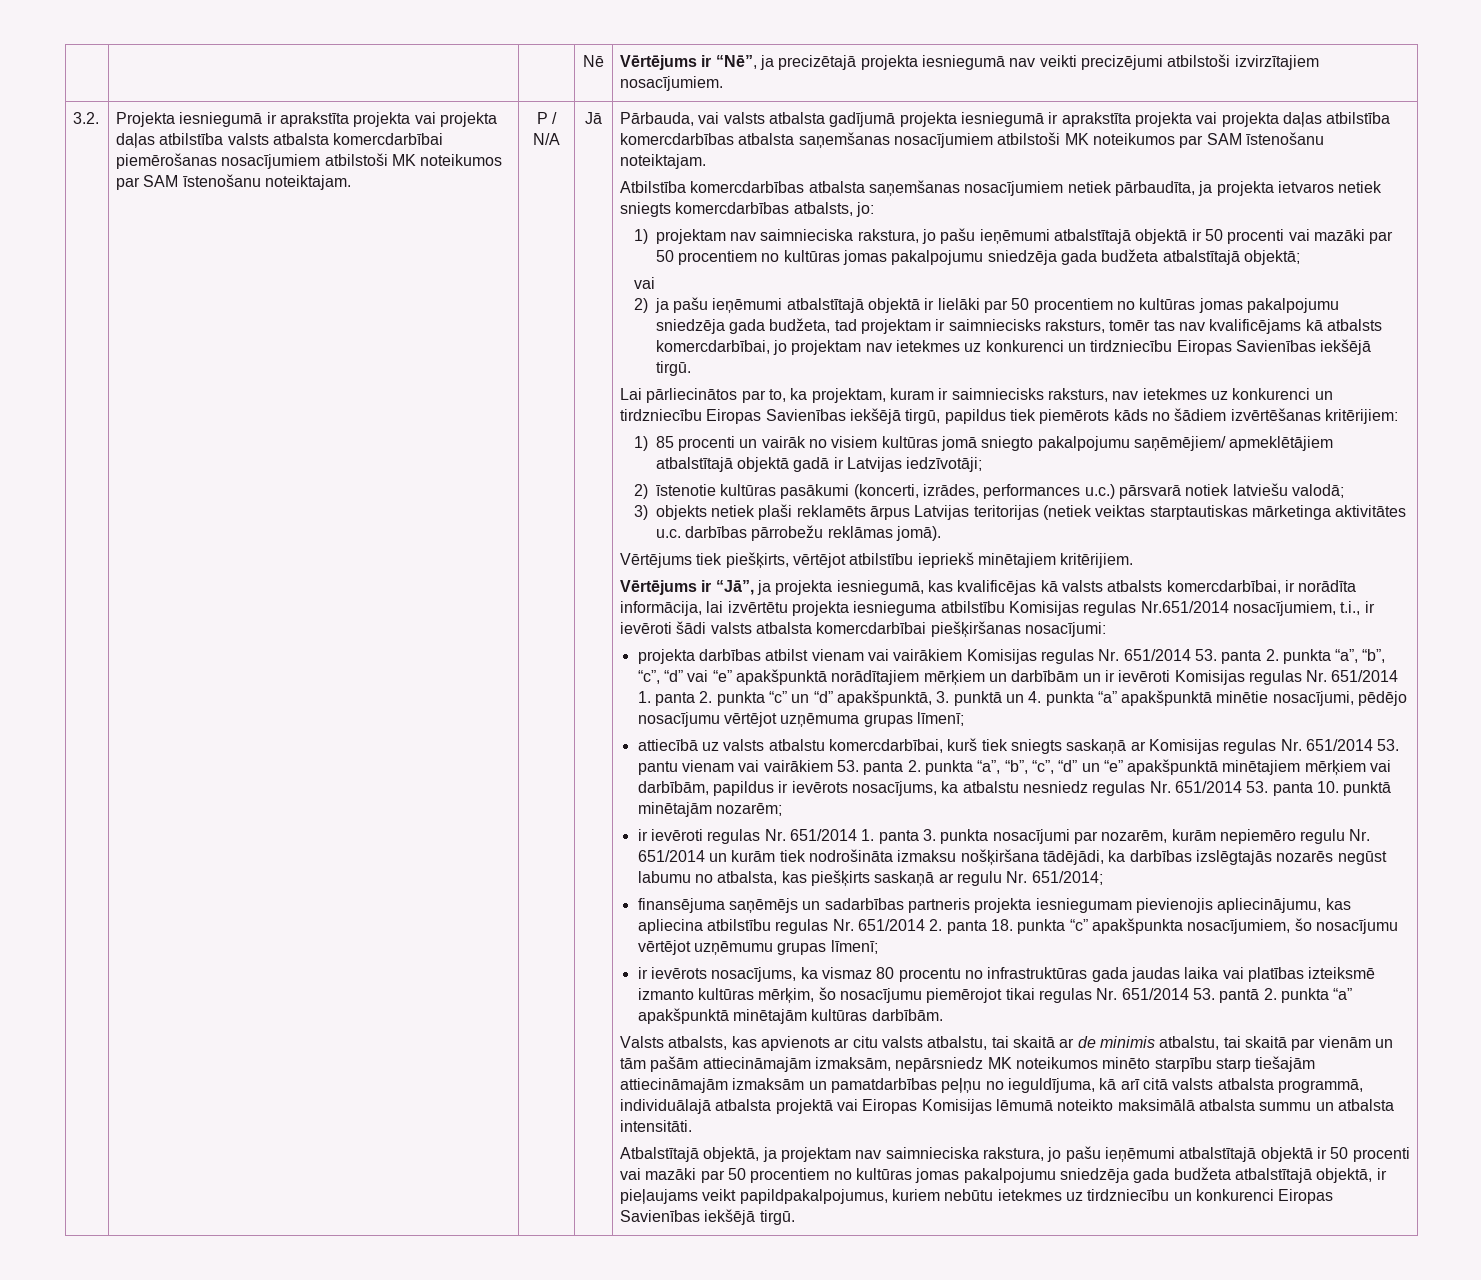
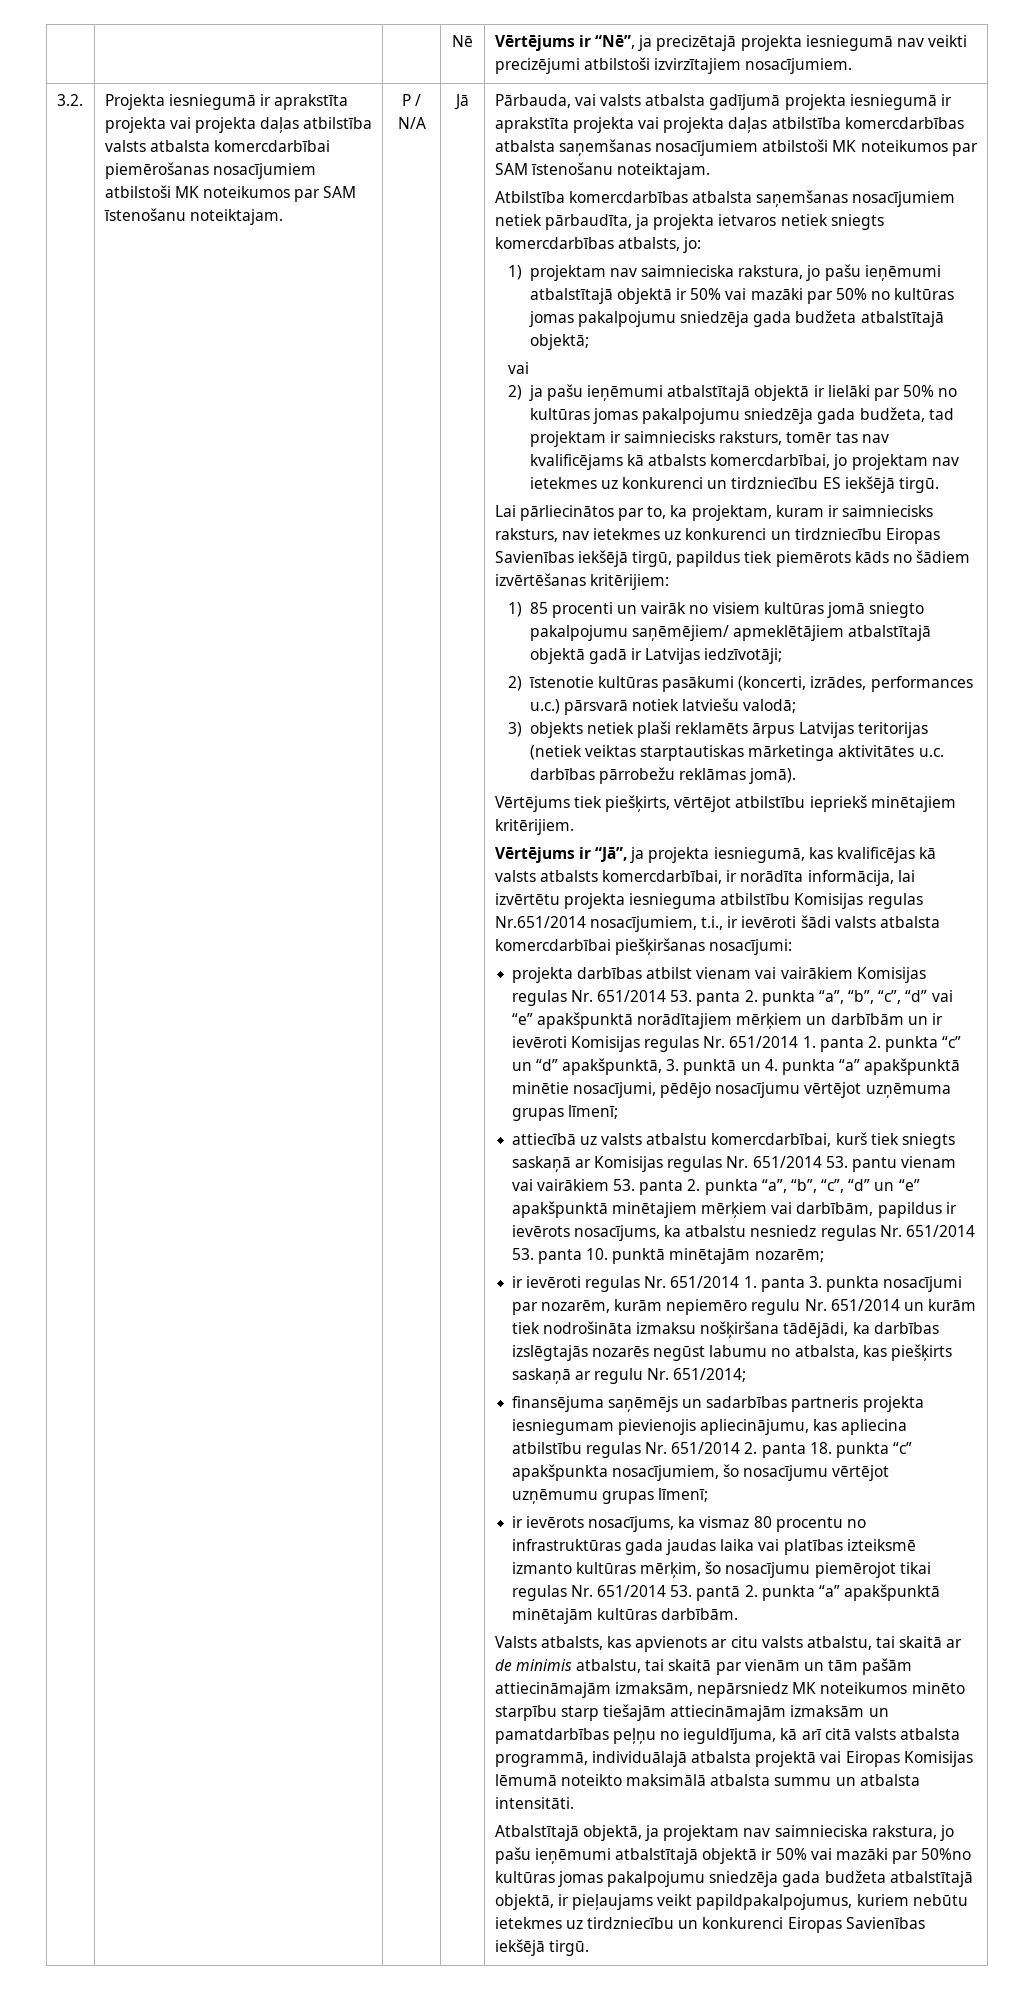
[1204,229,1394,244] [655,250,758,265] 50 procenti vai mazāki par 50 procentiem -> [690,288,867,304] 50% vai mazāki par 50%
[1011,298,1113,313] 50 procentiem -> [903,385,935,397] 50%
[1176,340,1316,355] Eiropas Savienības -> [822,477,841,489] ES
[1330,1147,1410,1162] [620,1168,852,1183] 50 procenti vai mazāki par 50 procentiem no -> [775,1848,972,1864] 50% vai mazāki par 50%no

